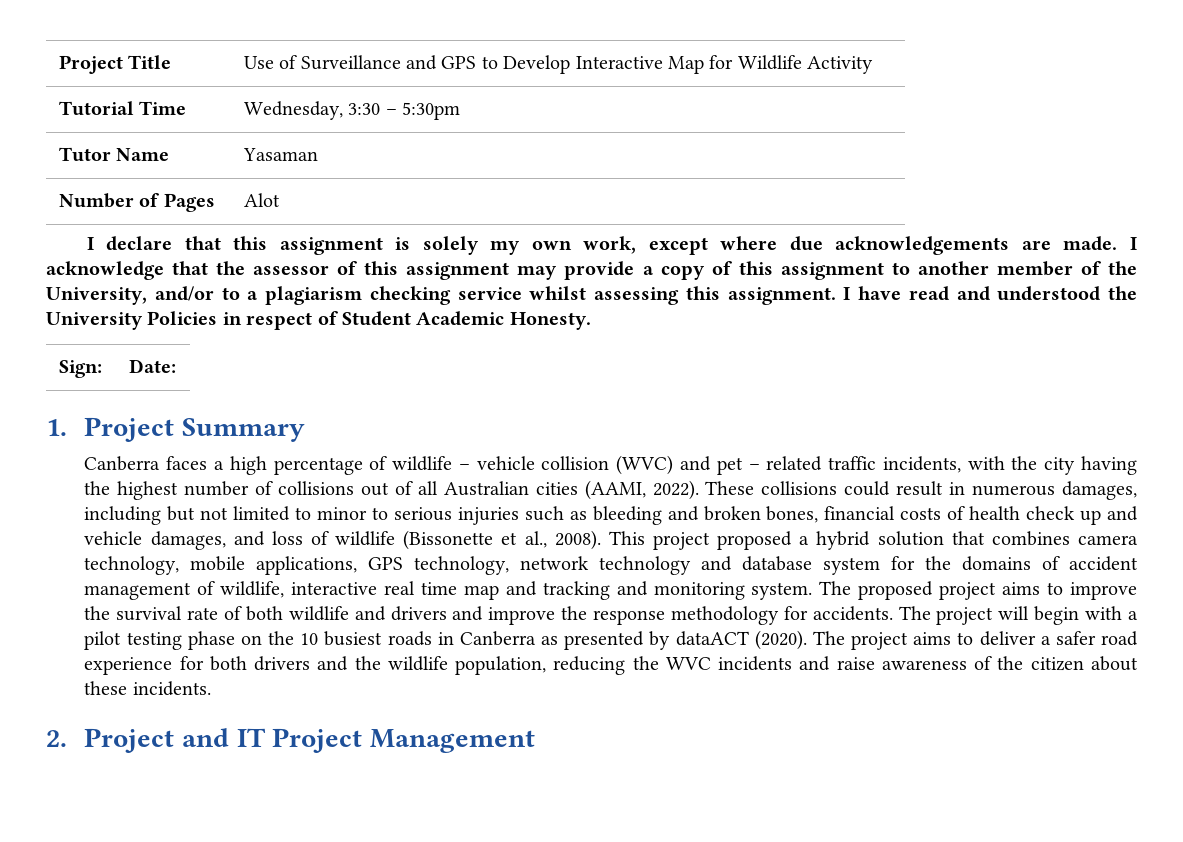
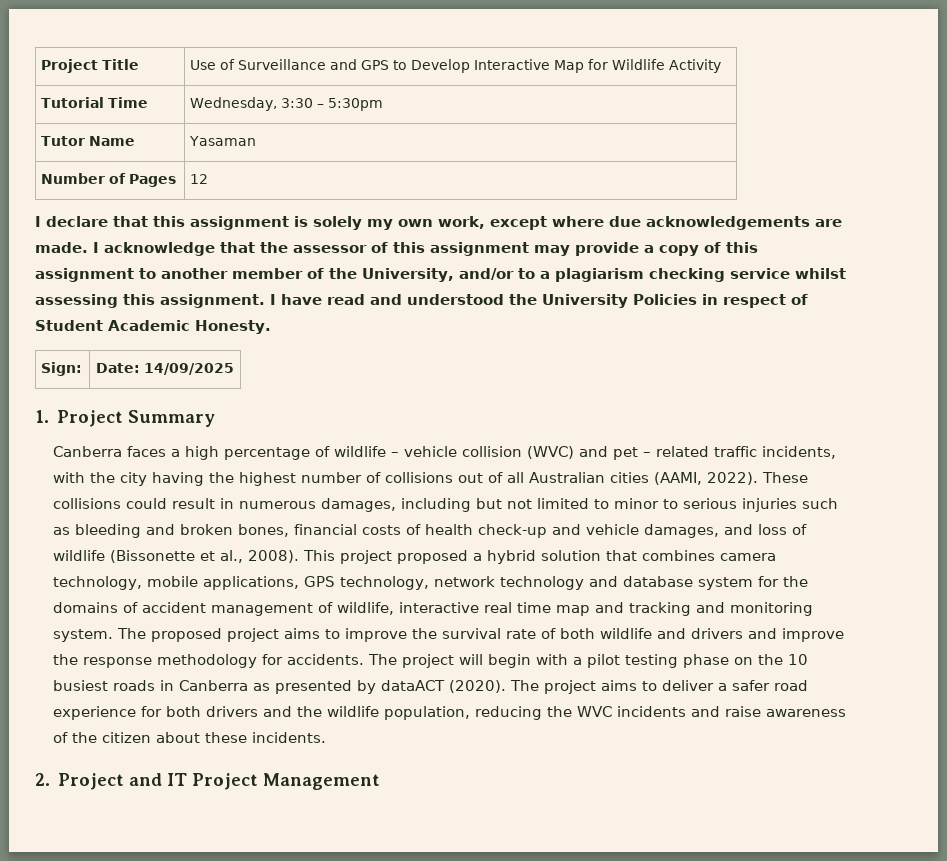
[243,193,280,207] Alot -> [190,174,209,184] 12
(176, 366) none -> [144,363,234,375] 14/09/2025
[1026,506,1102,525] check up -> [478,524,548,538] check-up

